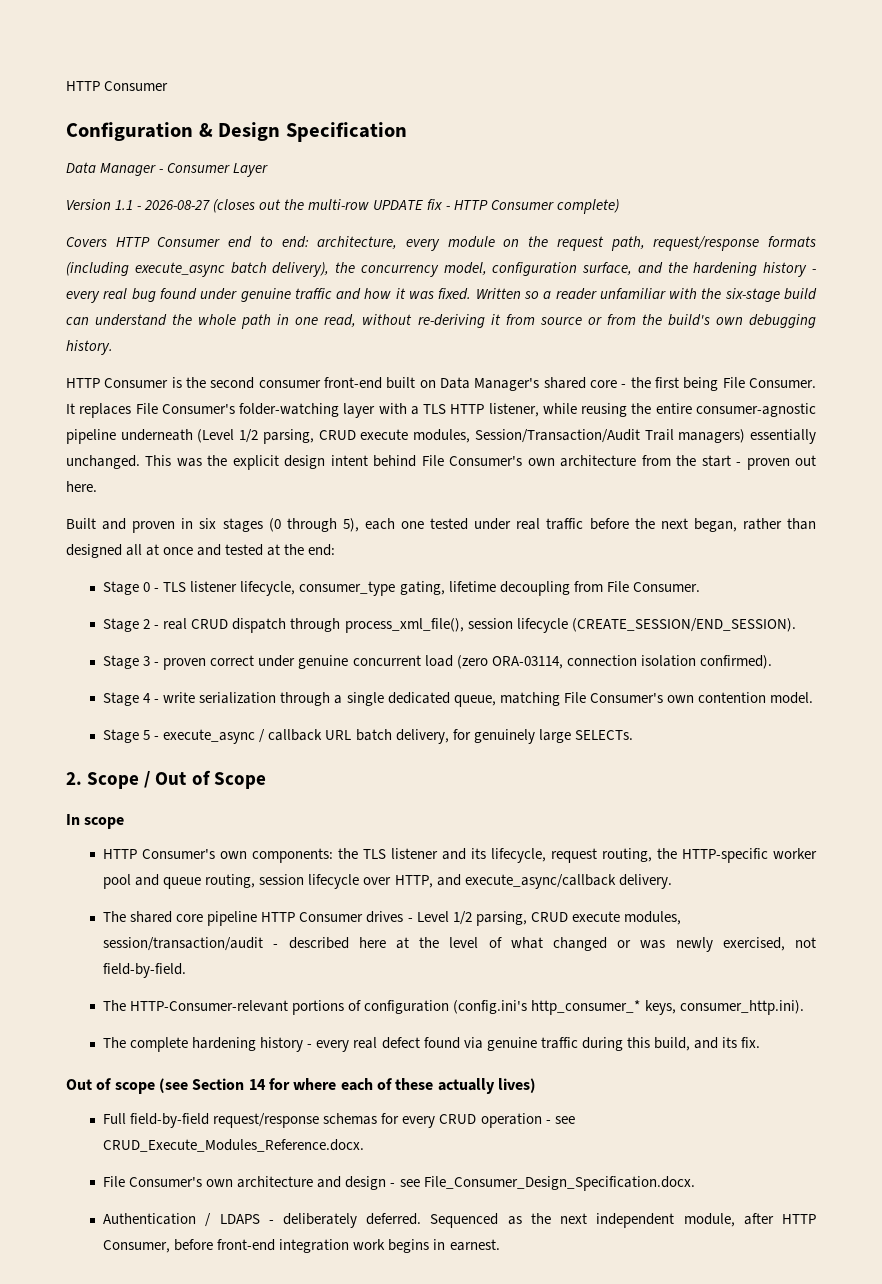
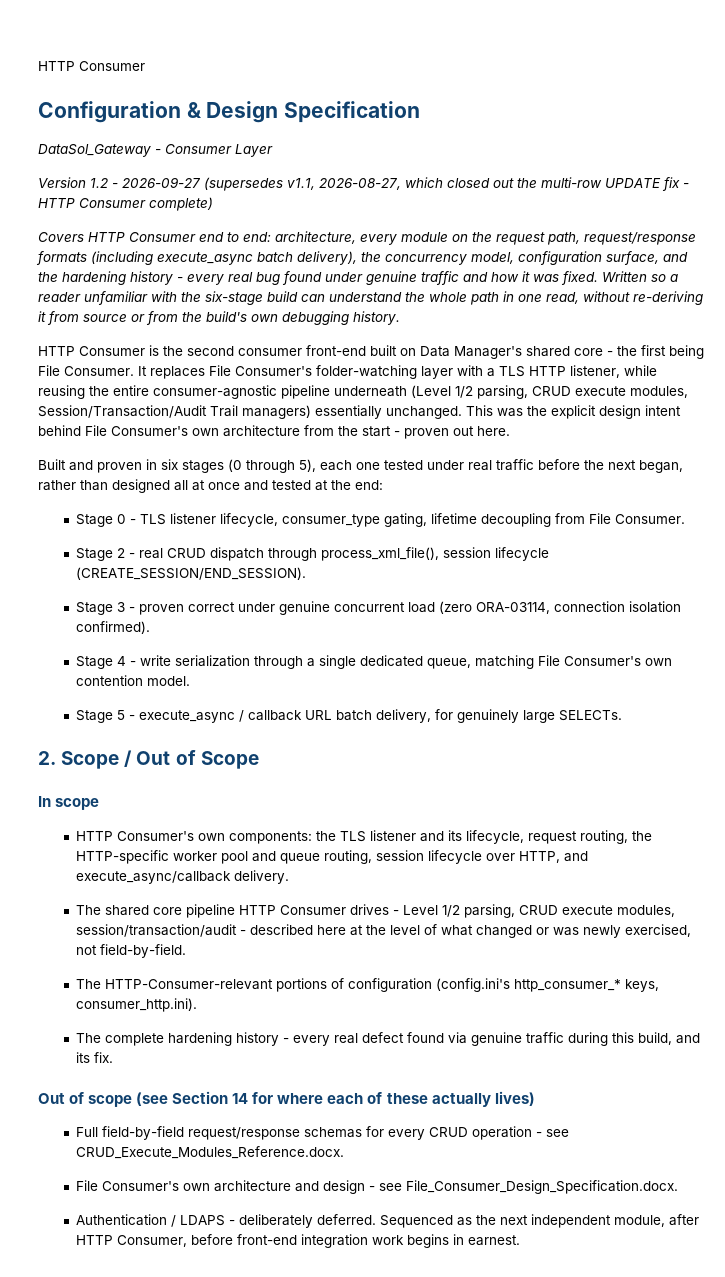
[66,162,157,176] Data Manager -> [38,144,151,157] DataSol_Gateway
[115,199,256,213] 1.1 - 2026-08-27 (closes -> [90,177,490,191] 1.2 - 2026-09-27 (supersedes v1.1, 2026-08-27, which closed

